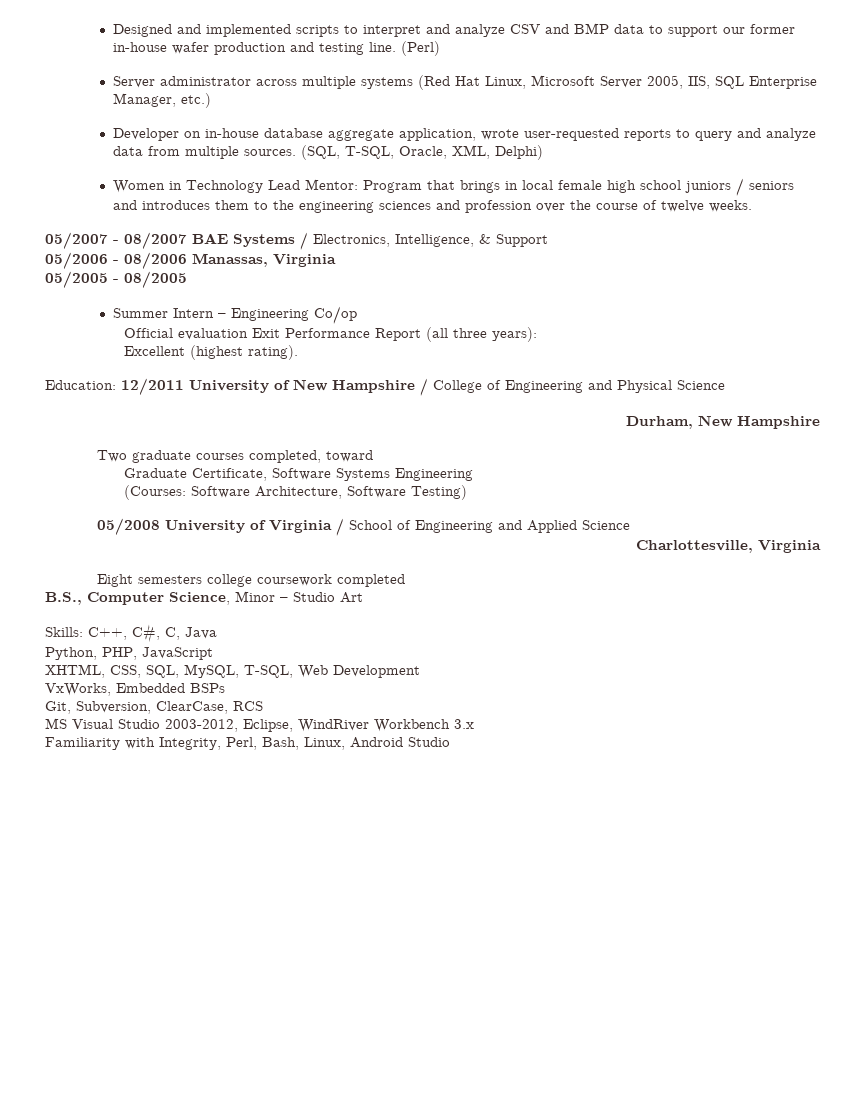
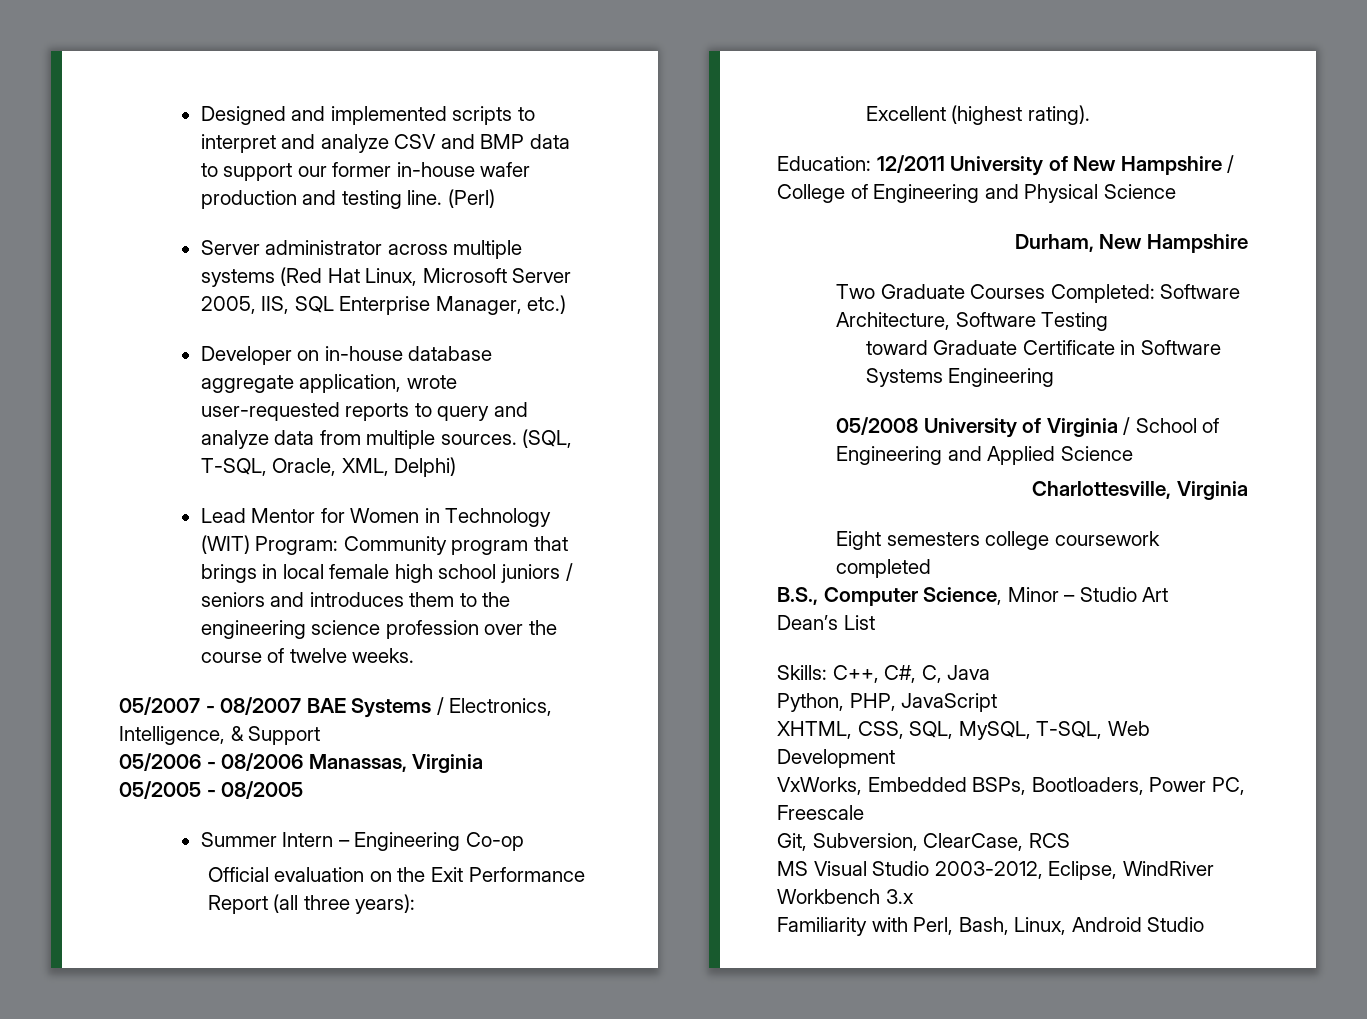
[113,179,423,193] Women in Technology Lead Mentor: Program -> [200,508,552,527] [200,535,529,555] Lead Mentor for Women in Technology (WIT) Program: Community program
[379,200,461,210] sciences and -> [311,620,381,635] science
[314,306,358,324] Co/op -> [465,832,524,851] Co-op
(248, 334) none -> [369,867,426,882] on the
[132,450,374,463] [123,468,473,481] [123,485,467,500] graduate courses completed, toward // Graduate Certificate, Software Systems Engineering // (Courses: Software Architecture, Software Testing) -> [880,284,1241,303] [836,312,1109,331] [865,340,1222,355] [865,368,1055,387] Graduate Courses Completed: Software Architecture, Software Testing // toward Graduate Certificate in Software Systems Engineering
(363, 597) none -> [777,615,875,630] // Dean’s List
[190,683,225,693] BSPs -> [972,777,1245,795] [777,805,864,820] BSPs, Bootloaders, Power PC, Freescale
[159,737,221,750] Integrity, -> (908, 924) none

